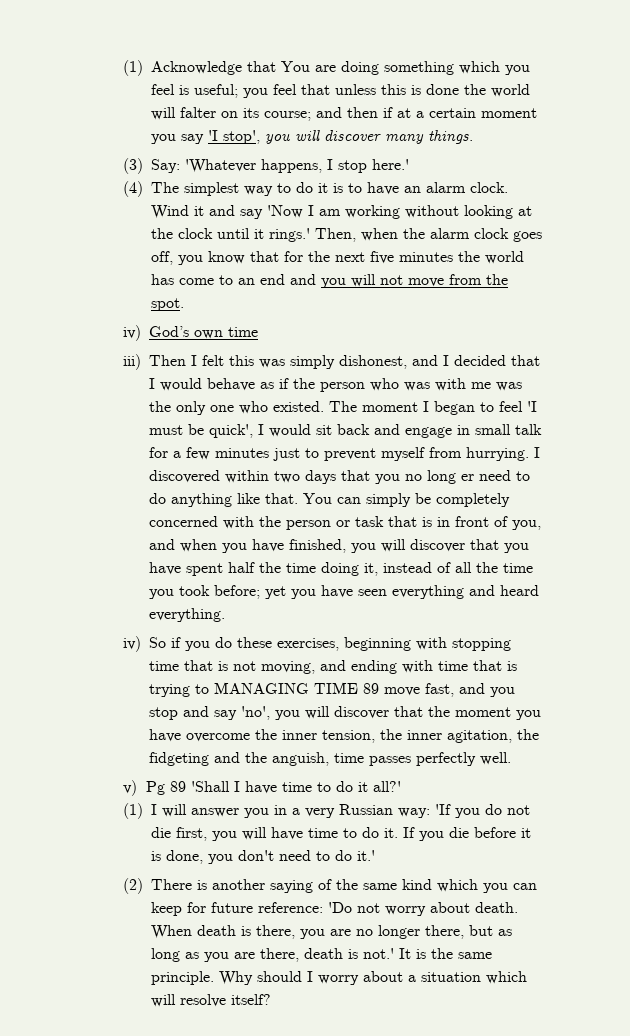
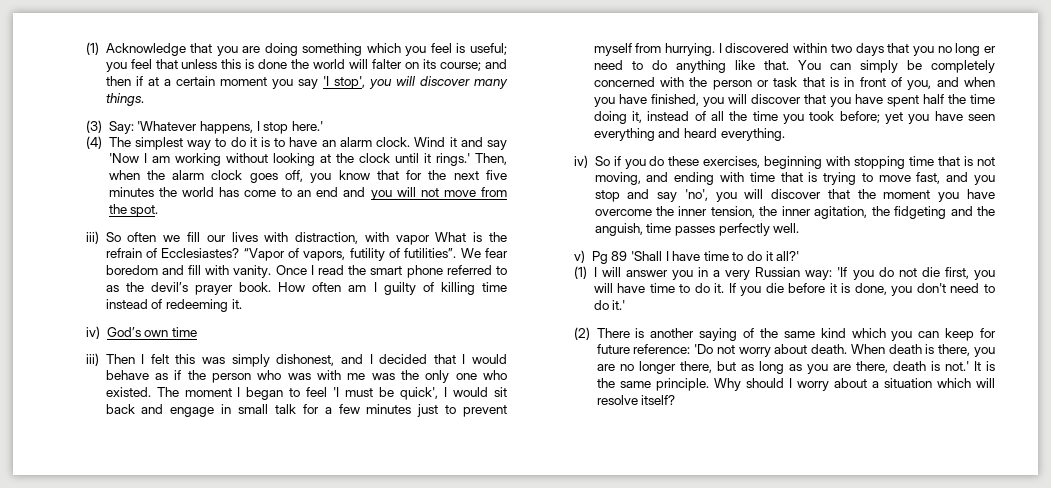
[281,61,311,72] You -> [216,46,238,56] you
(185, 304) none -> [85,231,507,245] [105,248,508,261] [105,265,507,278] [105,282,508,295] [105,299,242,312] // iii) So often we fill our lives with distraction, with vapor What is the refrain of Ecclesiastes? “Vapor of vapors, futility of futilities”. We fear boredom and fill with vanity. Once I read the smart phone referred to as the devil’s prayer book. How often am I guilty of killing time instead of redeeming it.
[214,682,380,694] MANAGING TIME 89 -> (873, 177) none

